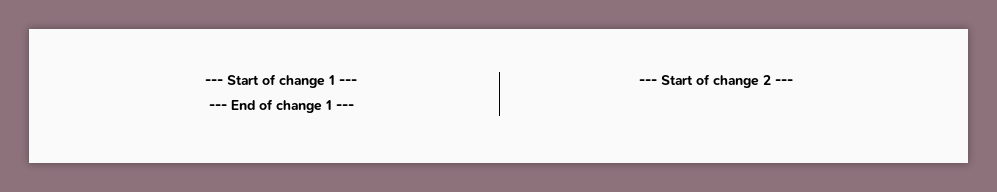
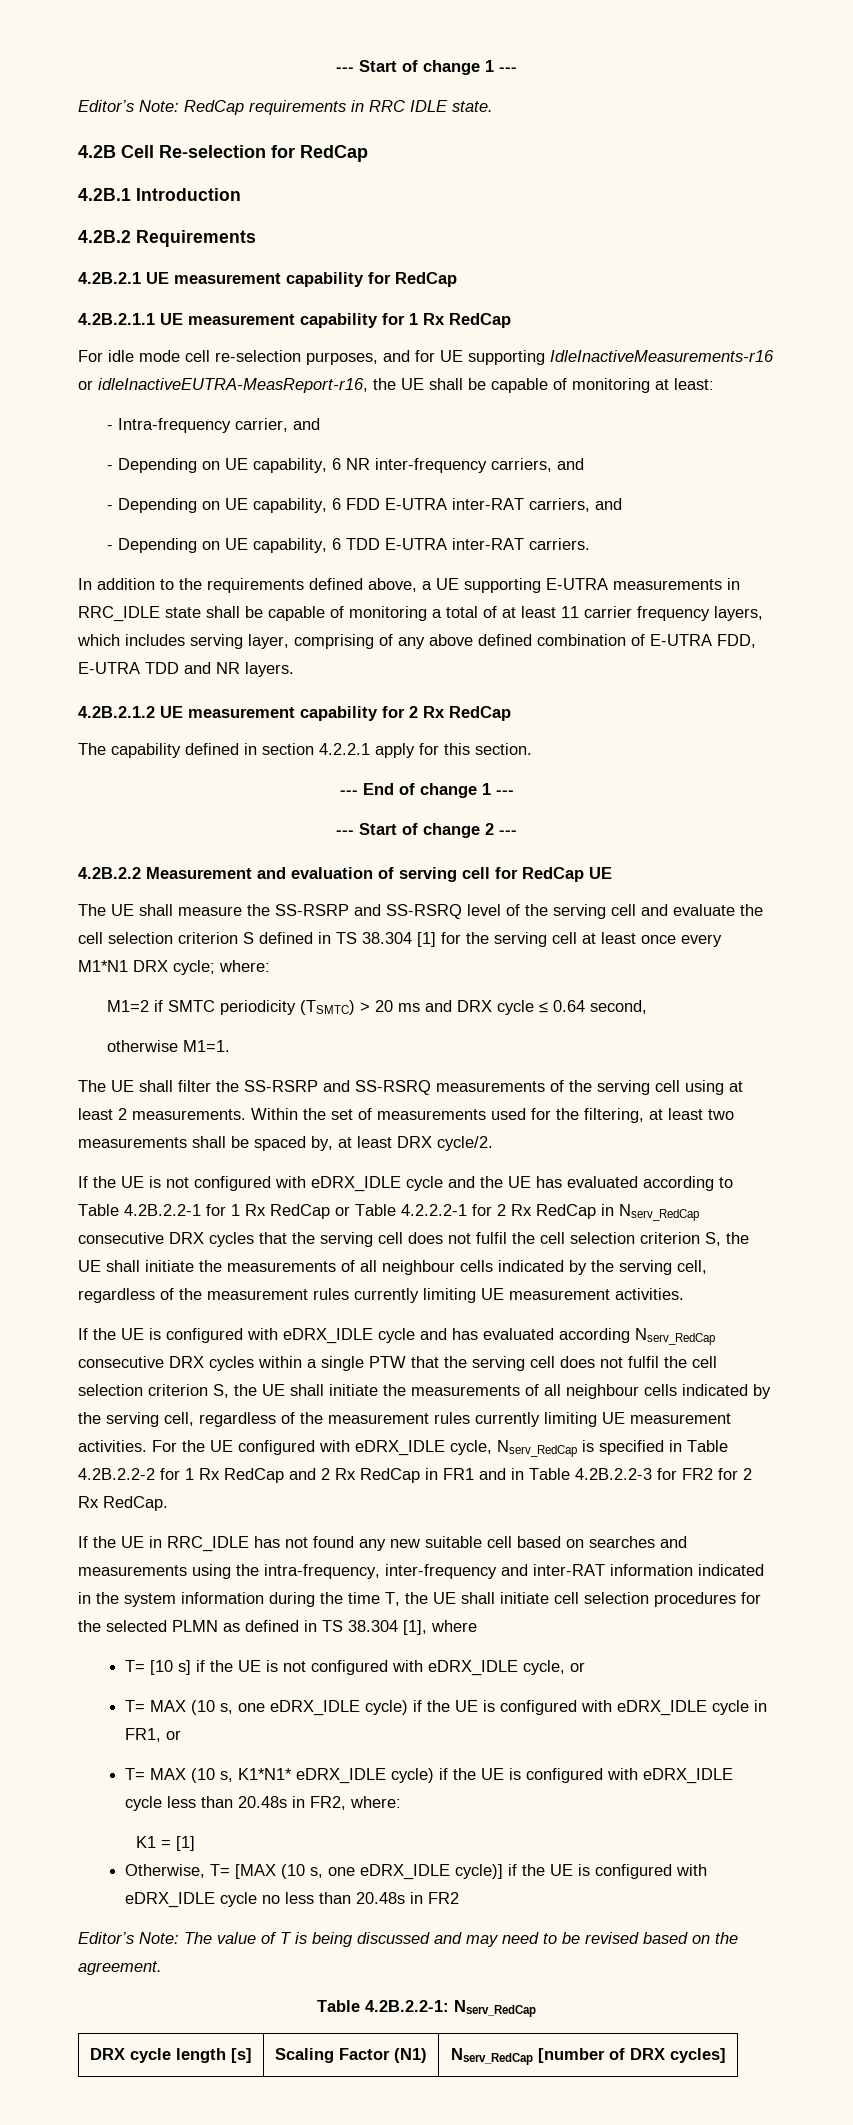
(357, 82) none -> [78,100,493,115] [78,145,368,162] [78,188,241,201] [78,230,256,247] [78,272,457,287] [78,313,511,328] [78,350,774,365] [78,378,714,393] [106,418,320,433] [106,458,584,473] [106,498,622,513] [106,538,590,553] [78,578,740,593] [78,606,763,622] [77,634,756,649] [78,662,294,677] [78,706,511,721] [78,743,532,758] // Editor’s Note: RedCap requirements in RRC IDLE state. // 4.2B Cell Re-selection for RedCap // 4.2B.1 Introduction // 4.2B.2 Requirements // 4.2B.2.1 UE measurement capability for RedCap // 4.2B.2.1.1 UE measurement capability for 1 Rx RedCap // For idle mode cell re-selection purposes, and for UE supporting IdleInactiveMeasurements-r16 or idleInactiveEUTRA-MeasReport-r16, the UE shall be capable of monitoring at least: // - Intra-frequency carrier, and // - Depending on UE capability, 6 NR inter-frequency carriers, and // - Depending on UE capability, 6 FDD E-UTRA inter-RAT carriers, and // - Depending on UE capability, 6 TDD E-UTRA inter-RAT carriers. // In addition to the requirements defined above, a UE supporting E-UTRA measurements in RRC_IDLE state shall be capable of monitoring a total of at least 11 carrier frequency layers, which includes serving layer, comprising of any above defined combination of E-UTRA FDD, E-UTRA TDD and NR layers. // 4.2B.2.1.2 UE measurement capability for 2 Rx RedCap // The capability defined in section 4.2.2.1 apply for this section.
(793, 82) none -> [78,867,612,882] [78,904,763,919] [78,932,722,947] [78,960,270,975] [106,1000,647,1015] [106,1040,230,1052] [78,1080,743,1095] [78,1108,734,1123] [78,1136,493,1151] [78,1176,733,1192] [78,1204,699,1221] [78,1232,749,1247] [78,1260,707,1275] [78,1288,684,1303] [78,1328,715,1345] [78,1356,717,1371] [78,1384,771,1399] [78,1412,731,1427] [78,1440,728,1457] [78,1468,752,1483] [78,1496,168,1511] [78,1536,687,1552] [78,1564,764,1579] [78,1592,761,1607] [78,1620,477,1635] [125,1660,586,1676] [125,1700,768,1716] [125,1728,182,1742] [125,1768,734,1784] [125,1796,402,1811] [135,1836,195,1851] [125,1864,708,1880] [125,1892,460,1908] [78,1932,738,1947] [78,1961,162,1975] [317,2000,536,2017] [90,2048,252,2063] [275,2048,427,2063] [450,2048,726,2065] // 4.2B.2.2 Measurement and evaluation of serving cell for RedCap UE // The UE shall measure the SS-RSRP and SS-RSRQ level of the serving cell and evaluate the cell selection criterion S defined in TS 38.304 [1] for the serving cell at least once every M1*N1 DRX cycle; where: // M1=2 if SMTC periodicity (TSMTC) > 20 ms and DRX cycle ≤ 0.64 second, // otherwise M1=1. // The UE shall filter the SS-RSRP and SS-RSRQ measurements of the serving cell using at least 2 measurements. Within the set of measurements used for the filtering, at least two measurements shall be spaced by, at least DRX cycle/2. // If the UE is not configured with eDRX_IDLE cycle and the UE has evaluated according to Table 4.2B.2.2-1 for 1 Rx RedCap or Table 4.2.2.2-1 for 2 Rx RedCap in Nserv_RedCap consecutive DRX cycles that the serving cell does not fulfil the cell selection criterion S, the UE shall initiate the measurements of all neighbour cells indicated by the serving cell, regardless of the measurement rules currently limiting UE measurement activities. // If the UE is configured with eDRX_IDLE cycle and has evaluated according Nserv_RedCap consecutive DRX cycles within a single PTW that the serving cell does not fulfil the cell selection criterion S, the UE shall initiate the measurements of all neighbour cells indicated by the serving cell, regardless of the measurement rules currently limiting UE measurement activities. For the UE configured with eDRX_IDLE cycle, Nserv_RedCap is specified in Table 4.2B.2.2-2 for 1 Rx RedCap and 2 Rx RedCap in FR1 and in Table 4.2B.2.2-3 for FR2 for 2 Rx RedCap. // If the UE in RRC_IDLE has not found any new suitable cell based on searches and measurements using the intra-frequency, inter-frequency and inter-RAT information indicated in the system information during the time T, the UE shall initiate cell selection procedures for the selected PLMN as defined in TS 38.304 [1], where // T= [10 s] if the UE is not configured with eDRX_IDLE cycle, or // T= MAX (10 s, one eDRX_IDLE cycle) if the UE is configured with eDRX_IDLE cycle in FR1, or // T= MAX (10 s, K1*N1* eDRX_IDLE cycle) if the UE is configured with eDRX_IDLE cycle less than 20.48s in FR2, where: // K1 = [1] // Otherwise, T= [MAX (10 s, one eDRX_IDLE cycle)] if the UE is configured with eDRX_IDLE cycle no less than 20.48s in FR2 // Editor’s Note: The value of T is being discussed and may need to be revised based on the agreement. // Table 4.2B.2.2-1: Nserv_RedCap // DRX cycle length [s] | Scaling Factor (N1) | Nserv_RedCap [number of DRX cycles]

